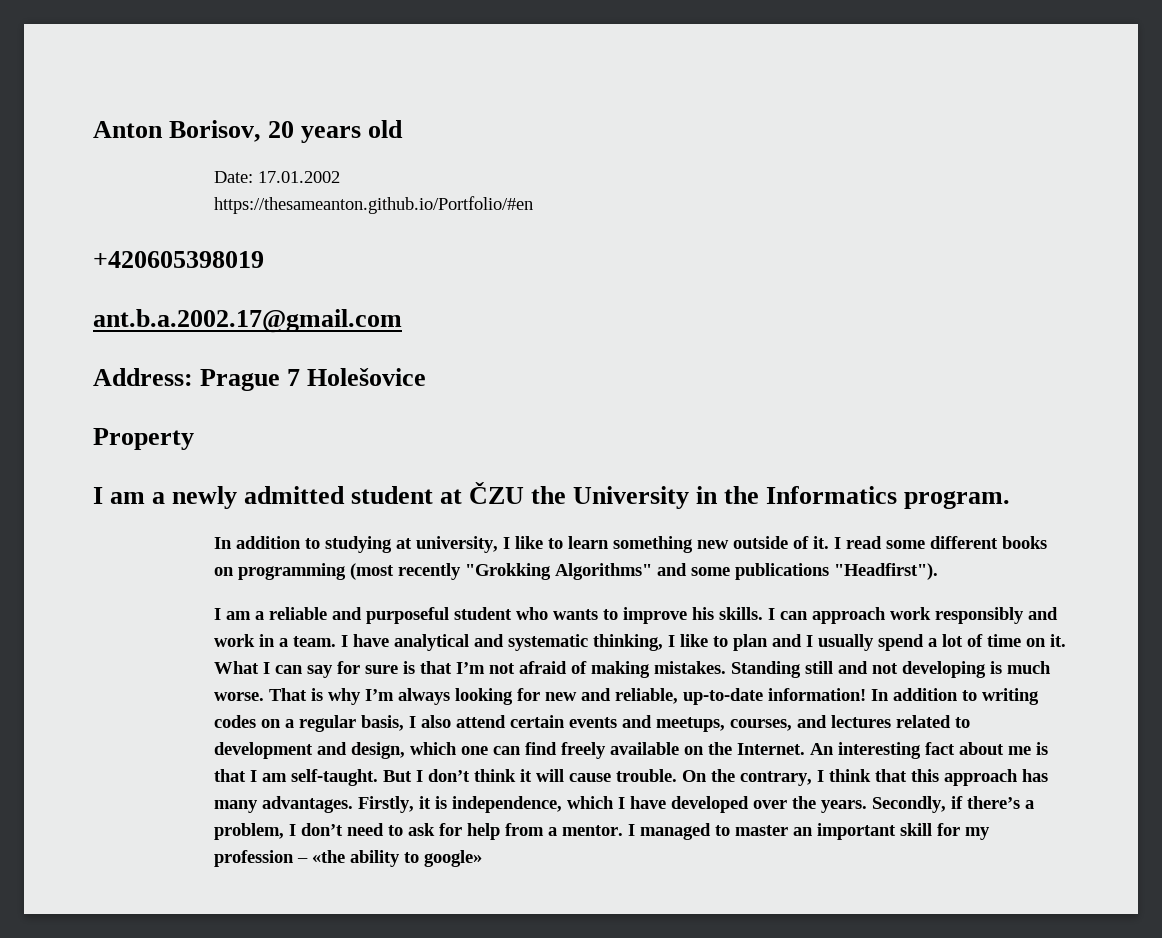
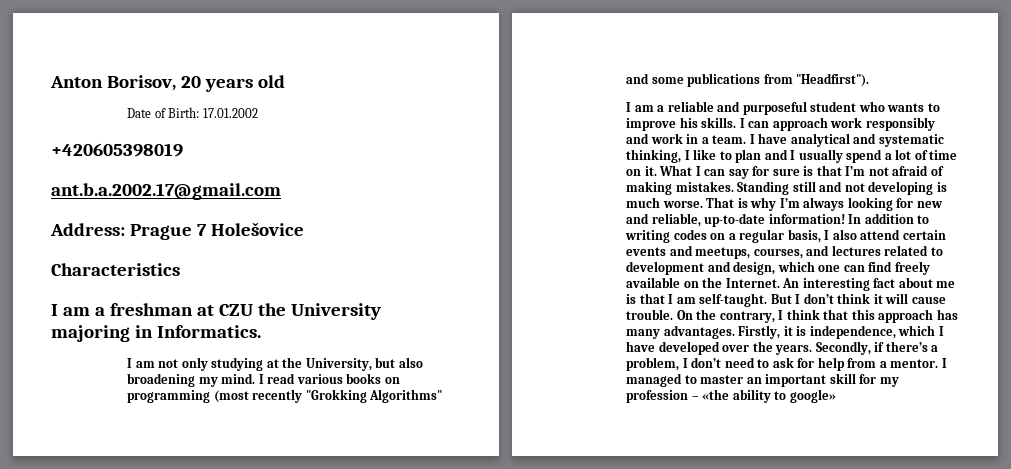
[214,171,254,183] Date: -> [127,107,200,118] Date of Birth:
[214,196,534,214] // https://thesameanton.github.io/Portfolio/#en -> (258, 113) none
[93,428,194,450] [93,482,1011,509] [214,536,999,553] Property // I am a newly admitted student at ČZU the University in the Informatics program. // In addition to studying at university, I like to learn something new outside of it. I read some different -> [51,263,180,276] [51,303,381,320] [51,325,261,342] [127,357,423,371] [127,373,343,387] Characteristics // I am a freshman at CZU the University majoring in Informatics. // I am not only studying at the University, but also broadening my mind. I read various
(830, 571) none -> [763,74,793,84] from

